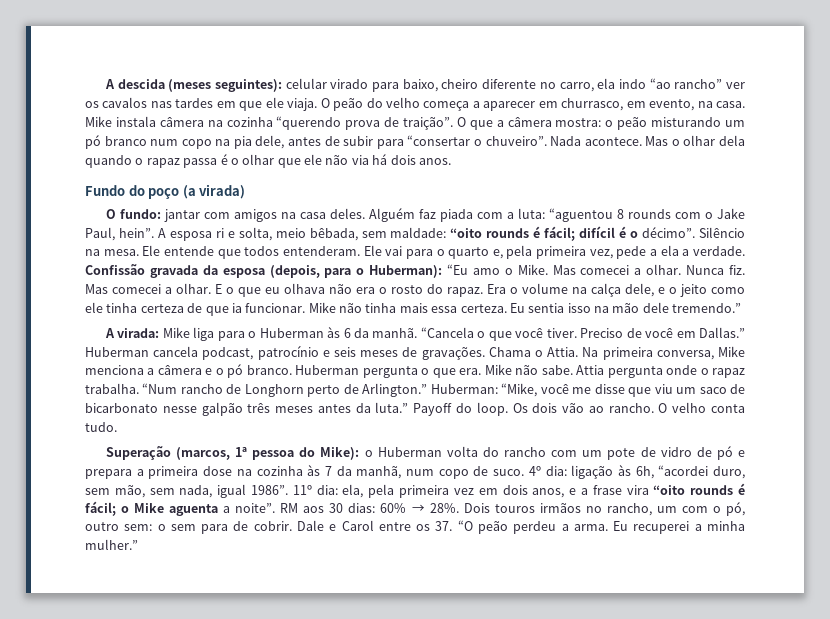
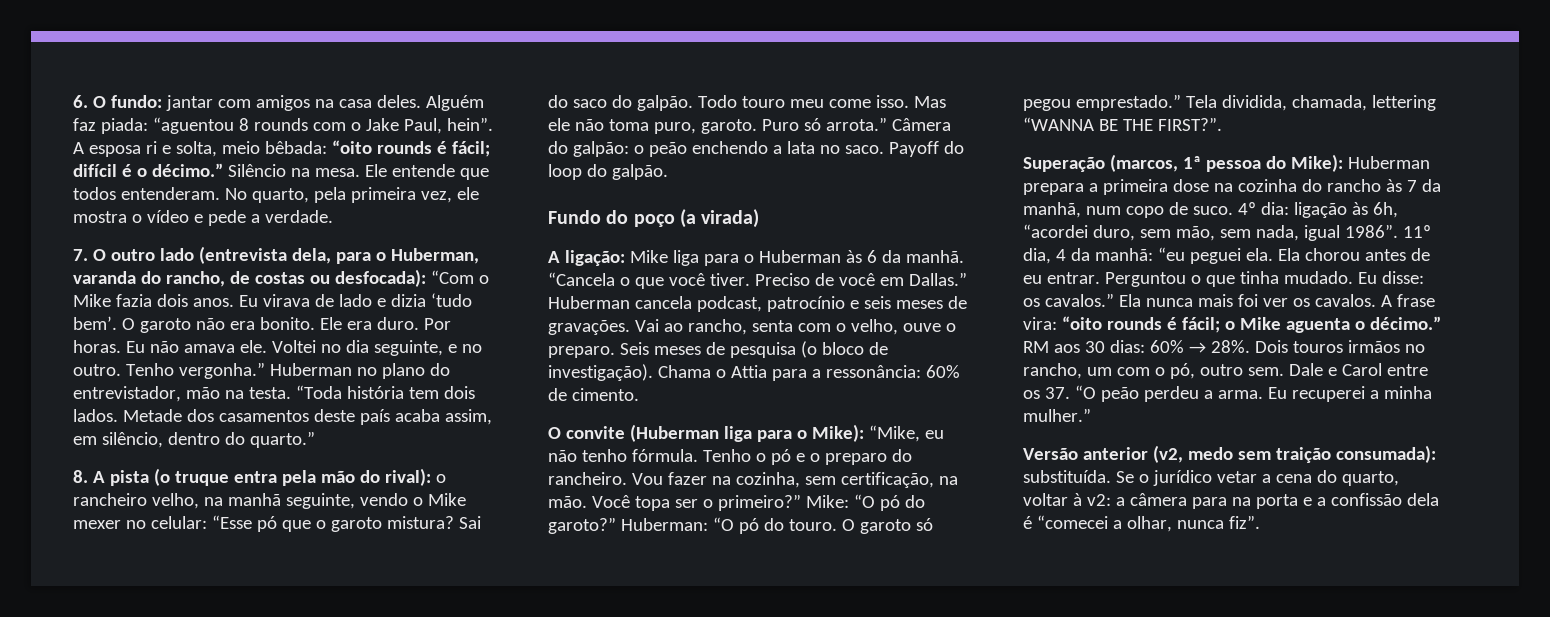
[104,78,746,92] [85,97,745,111] [85,116,745,130] [85,135,745,149] [85,154,451,168] [85,184,246,199] A descida (meses seguintes): celular virado para baixo, cheiro diferente no carro, ela indo “ao rancho” ver os cavalos nas tardes em que ele viaja. O peão do velho começa a aparecer em churrasco, em evento, na casa. Mike instala câmera na cozinha “querendo prova de traição”. O que a câmera mostra: o peão misturando um pó branco num copo na pia dele, antes de subir para “consertar o chuveiro”. Nada acontece. Mas o olhar dela quando o rapaz passa é o olhar que ele não via há dois anos. // Fundo do poço (a virada) // -> [73,95,88,108] 6.
[439,208,545,222] piada com a luta: -> [100,118,148,134] piada:
[309,227,447,241] bêbada, sem maldade: -> [264,141,327,154] bêbada:
[642,227,696,238] décimo”. -> [151,163,223,177] décimo.”
[363,245,745,259] [85,264,745,278] [85,283,745,297] [85,302,742,316] [104,328,160,338] Ele vai para o quarto e, pela primeira vez, pede a ela a verdade. Confissão gravada da esposa (depois, para o Huberman): “Eu amo o Mike. Mas comecei a olhar. Nunca fiz. Mas comecei a olhar. E o que eu olhava não era o rosto do rapaz. Era o volume na calça dele, e o jeito como ele tinha certeza de que ia funcionar. Mike não tinha mais essa certeza. Eu sentia isso na mão dele tremendo.” // A virada: -> [224,187,479,203] [73,210,333,226] [73,246,479,264] [73,269,489,287] [73,293,472,307] [73,316,451,333] [73,340,482,356] [73,362,450,379] [73,385,475,402] [73,409,492,425] [73,431,315,448] [73,468,446,486] [73,493,466,509] [73,515,481,532] [548,95,946,111] [548,117,951,134] [548,141,964,157] [548,164,668,180] [548,209,760,228] [548,250,625,266] No quarto, pela primeira vez, ele mostra o vídeo e pede a verdade. // 7. O outro lado (entrevista dela, para o Huberman, varanda do rancho, de costas ou desfocada): “Com o Mike fazia dois anos. Eu virava de lado e dizia ‘tudo bem’. O garoto não era bonito. Ele era duro. Por horas. Eu não amava ele. Voltei no dia seguinte, e no outro. Tenho vergonha.” Huberman no plano do entrevistador, mão na testa. “Toda história tem dois lados. Metade dos casamentos deste país acaba assim, em silêncio, dentro do quarto.” // 8. A pista (o truque entra pela mão do rival): o rancheiro velho, na manhã seguinte, vendo o Mike mexer no celular: “Esse pó que o garoto mistura? Sai do saco do galpão. Todo touro meu come isso. Mas ele não toma puro, garoto. Puro só arrota.” Câmera do galpão: o peão enchendo a lata no saco. Payoff do loop do galpão. // Fundo do poço (a virada) // A ligação:
[488,346,745,360] [85,364,746,378] [85,383,746,397] [85,402,746,416] [85,422,117,432] Chama o Attia. Na primeira conversa, Mike menciona a câmera e o pó branco. Huberman pergunta o que era. Mike não sabe. Attia pergunta onde o rapaz trabalha. “Num rancho de Longhorn perto de Arlington.” Huberman: “Mike, você me disse que viu um saco de bicarbonato nesse galpão três meses antes da luta.” Payoff do loop. Os dois vão ao rancho. O velho conta tudo. -> [634,319,956,335] [548,341,888,358] [548,364,960,381] [548,388,639,401] [548,424,944,442] [548,449,912,465] [548,472,958,488] [548,494,925,511] [548,517,933,534] [1023,94,1436,111] [1023,117,1222,131] Vai ao rancho, senta com o velho, ouve o preparo. Seis meses de pesquisa (o bloco de investigação). Chama o Attia para a ressonância: 60% de cimento. // O convite (Huberman liga para o Mike): “Mike, eu não tenho fórmula. Tenho o pó e o preparo do rancheiro. Vou fazer na cozinha, sem certificação, na mão. Você topa ser o primeiro?” Mike: “O pó do garoto?” Huberman: “O pó do touro. O garoto só pegou emprestado.” Tela dividida, chamada, lettering “WANNA BE THE FIRST?”.
[364,446,746,460] o Huberman volta do rancho com um pote de vidro de pó e -> [1347,156,1430,169] Huberman
(303, 471) none -> [1301,179,1381,192] do rancho
[316,484,649,498] dia: ela, pela primeira vez em dois anos, e a frase vira -> [1023,247,1430,264] [1023,271,1424,287] [1023,293,1435,307] [1023,317,1057,330] dia, 4 da manhã: “eu peguei ela. Ela chorou antes de eu entrar. Perguntou o que tinha mudado. Eu disse: os cavalos.” Ela nunca mais foi ver os cavalos. A frase vira:
[223,503,276,513] a noite”. -> [1354,316,1441,330] o décimo.”
[124,521,292,534] sem: o sem para de cobrir. -> [1247,367,1284,376] sem.
(138, 544) none -> [1023,445,1436,463] [1023,470,1399,486] [1023,493,1439,509] [1023,515,1260,532] // Versão anterior (v2, medo sem traição consumada): substituída. Se o jurídico vetar a cena do quarto, voltar à v2: a câmera para na porta e a confissão dela é “comecei a olhar, nunca fiz”.

